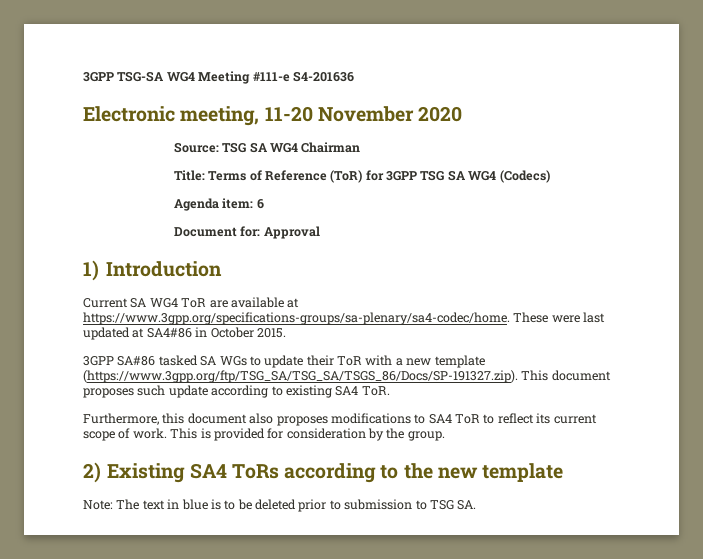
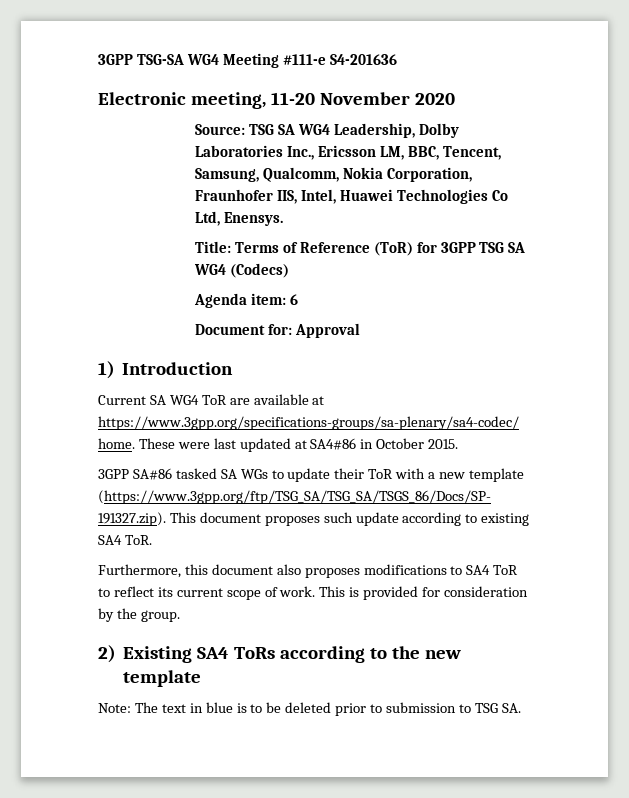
[301,142,361,153] Chairman -> [333,123,459,138] [195,145,501,160] [195,167,472,182] [195,189,508,204] [195,211,283,226] Leadership, Dolby Laboratories Inc., Ericsson LM, BBC, Tencent, Samsung, Qualcomm, Nokia Corporation, Fraunhofer IIS, Intel, Huawei Technologies Co Ltd, Enensys.

